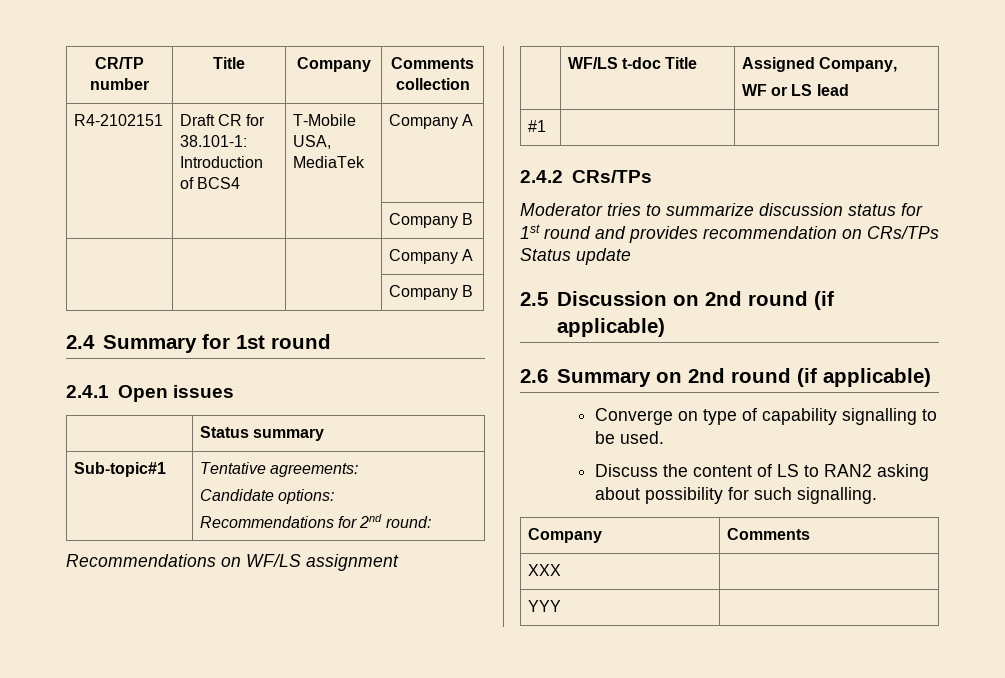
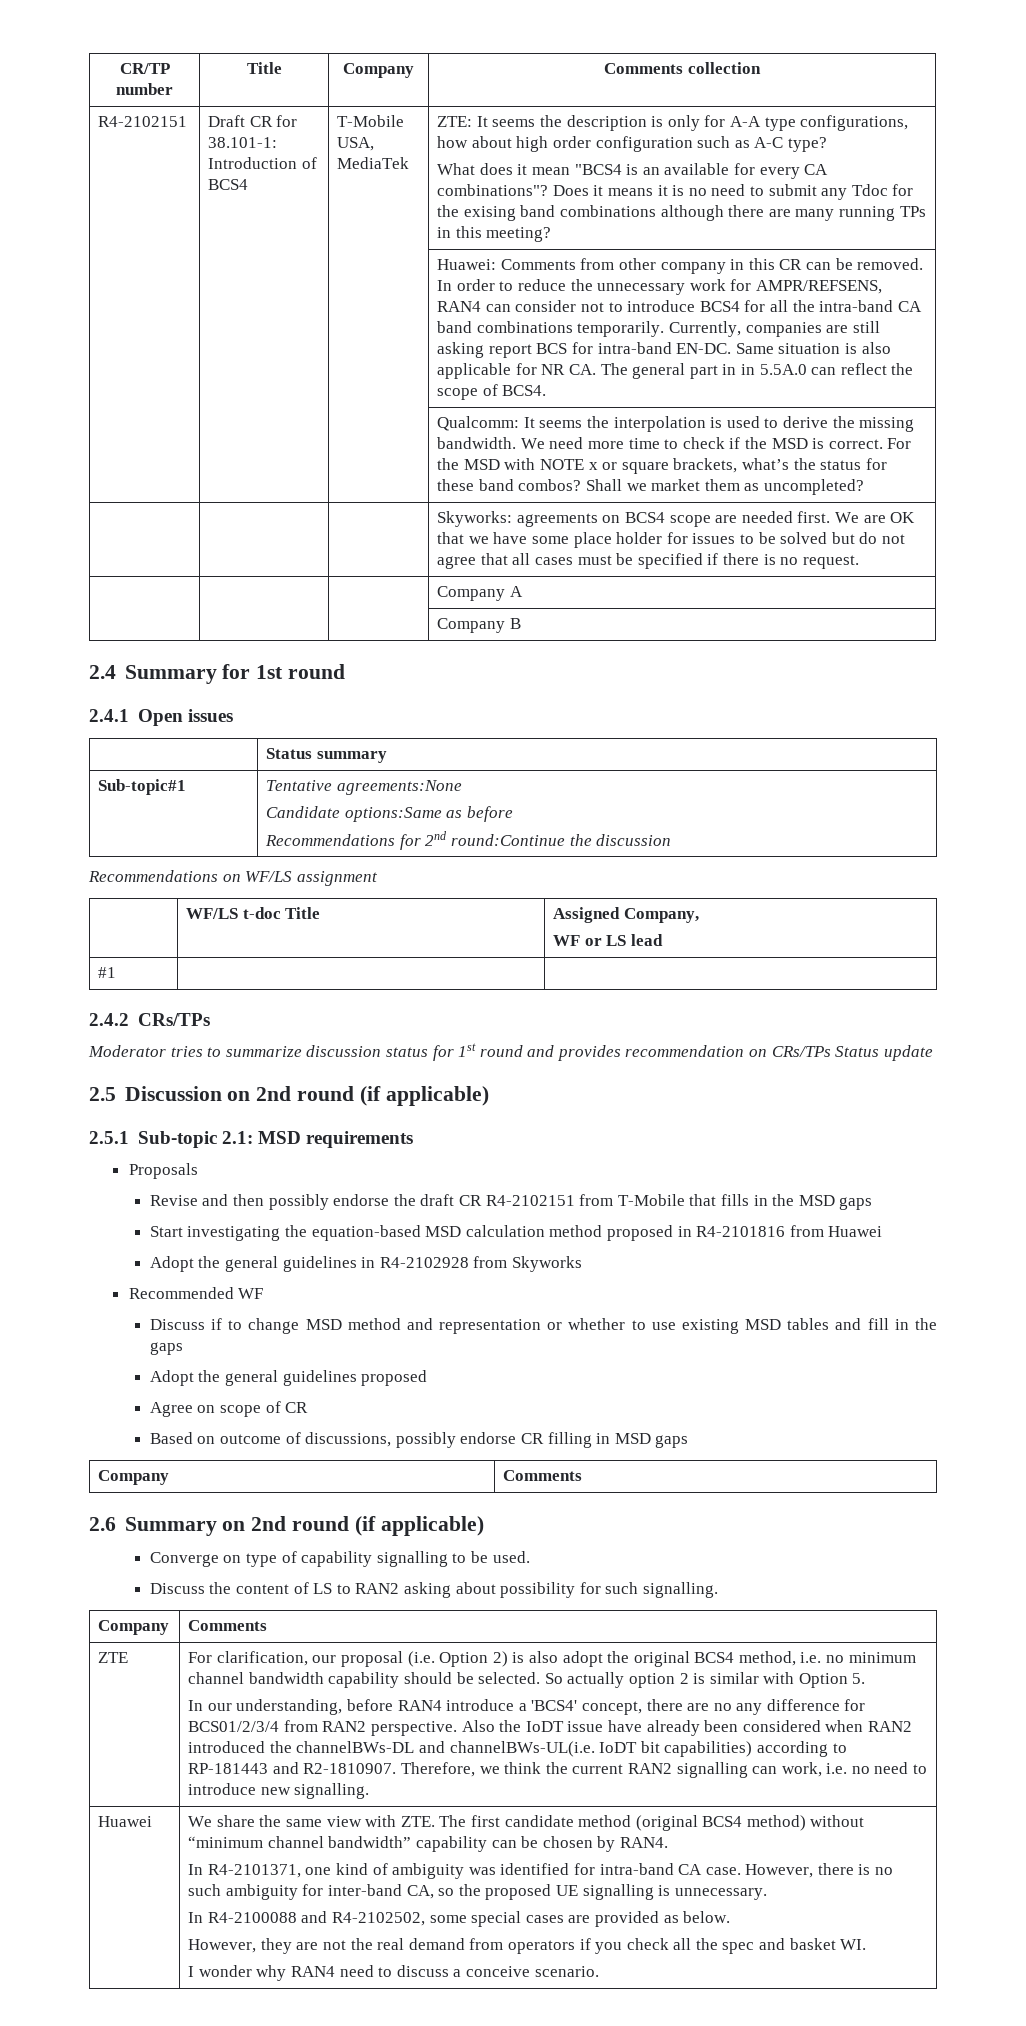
[388,114,474,129] [388,213,474,228] Company A // | | | Company B -> [437,115,909,131] [437,136,827,152] [437,163,829,179] [437,184,914,200] [437,205,926,221] [437,226,552,242] [437,258,924,274] [437,279,882,295] [437,300,922,312] [437,321,880,337] [437,342,891,358] [437,363,914,379] [437,384,547,400] [437,416,915,432] [437,437,912,449] [437,458,887,474] [437,479,864,495] [437,511,916,527] [437,532,905,548] [437,553,859,569] ZTE: It seems the description is only for A-A type configurations, how about high order configuration such as A-C type? // What does it mean "BCS4 is an available for every CA combinations"? Does it means it is no need to submit any Tdoc for the exising band combinations although there are many running TPs in this meeting? // | | | Huawei: Comments from other company in this CR can be removed. In order to reduce the unnecessary work for AMPR/REFSENS, RAN4 can consider not to introduce BCS4 for all the intra-band CA band combinations temporarily. Currently, companies are still asking report BCS for intra-band EN-DC. Same situation is also applicable for NR CA. The general part in in 5.5A.0 can reflect the scope of BCS4. // | | | Qualcomm: It seems the interpolation is used to derive the missing bandwidth. We need more time to check if the MSD is correct. For the MSD with NOTE x or square brackets, what’s the status for these band combos? Shall we market them as uncompleted? // | | | Skyworks: agreements on BCS4 scope are needed first. We are OK that we have some place holder for issues to be solved but do not agree that all cases must be specified if there is no request.
[270,463,359,477] agreements: -> [336,780,462,795] agreements:None
[278,489,335,504] options: -> [344,806,513,822] options:Same as before
[385,516,431,528] round: -> [450,834,672,846] round:Continue the discussion
(665, 327) none -> [89,1131,413,1148] [128,1163,198,1179] [149,1194,873,1210] [149,1225,883,1241] [149,1256,583,1272] [128,1287,264,1299] [149,1318,938,1334] [149,1342,183,1355] [149,1370,428,1386] [149,1401,309,1417] [149,1432,689,1448] [98,1470,170,1485] [503,1470,583,1481] // 2.5.1 Sub-topic 2.1: MSD requirements // Proposals // Revise and then possibly endorse the draft CR R4-2102151 from T-Mobile that fills in the MSD gaps // Start investigating the equation-based MSD calculation method proposed in R4-2101816 from Huawei // Adopt the general guidelines in R4-2102928 from Skyworks // Recommended WF // Discuss if to change MSD method and representation or whether to use existing MSD tables and fill in the gaps // Adopt the general guidelines proposed // Agree on scope of CR // Based on outcome of discussions, possibly endorse CR filling in MSD gaps // Company | Comments
[527,564,561,576] [527,600,561,612] XXX | // YYY | -> [98,1652,129,1663] [188,1651,916,1667] [188,1672,866,1688] [188,1699,866,1715] [188,1720,912,1736] [188,1741,847,1757] [188,1762,928,1778] [188,1783,370,1799] [98,1816,153,1827] [188,1815,865,1831] [188,1836,668,1852] [188,1863,894,1879] [188,1884,767,1900] [188,1911,731,1927] [188,1938,867,1954] [188,1965,599,1981] ZTE | For clarification, our proposal (i.e. Option 2) is also adopt the original BCS4 method, i.e. no minimum channel bandwidth capability should be selected. So actually option 2 is similar with Option 5. // In our understanding, before RAN4 introduce a 'BCS4' concept, there are no any difference for BCS01/2/3/4 from RAN2 perspective. Also the IoDT issue have already been considered when RAN2 introduced the channelBWs-DL and channelBWs-UL(i.e. IoDT bit capabilities) according to RP-181443 and R2-1810907. Therefore, we think the current RAN2 signalling can work, i.e. no need to introduce new signalling. // Huawei | We share the same view with ZTE. The first candidate method (original BCS4 method) without “minimum channel bandwidth” capability can be chosen by RAN4. // In R4-2101371, one kind of ambiguity was identified for intra-band CA case. However, there is no such ambiguity for inter-band CA, so the proposed UE signalling is unnecessary. // In R4-2100088 and R4-2102502, some special cases are provided as below. // However, they are not the real demand from operators if you check all the spec and basket WI. // I wonder why RAN4 need to discuss a conceive scenario.

